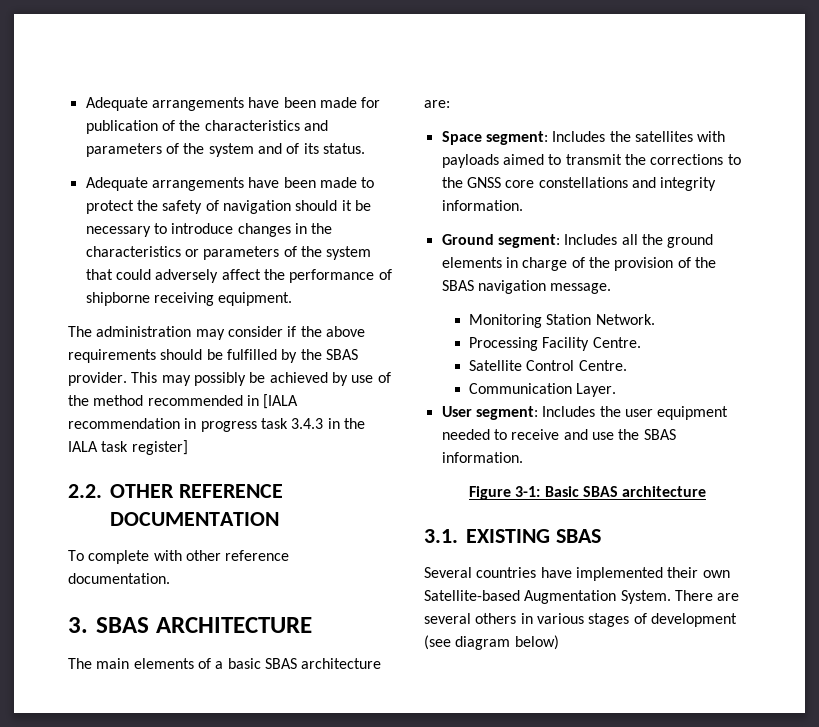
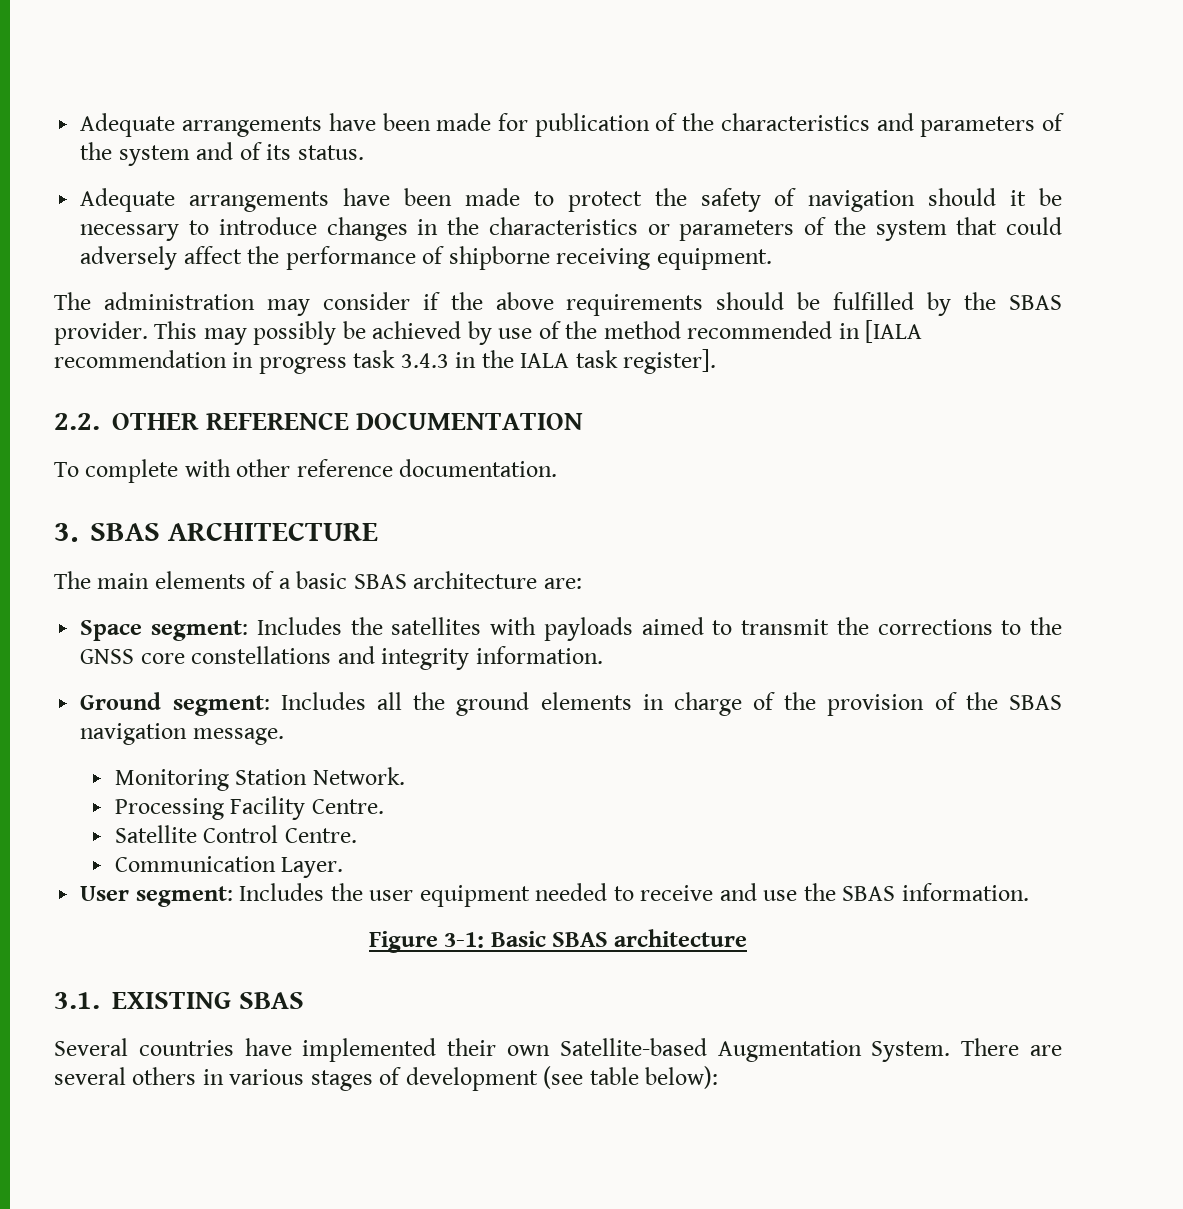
[131,440,188,455] register] -> [623,349,717,374] register].
[455,635,559,650] diagram below) -> [589,1066,719,1089] table below):

